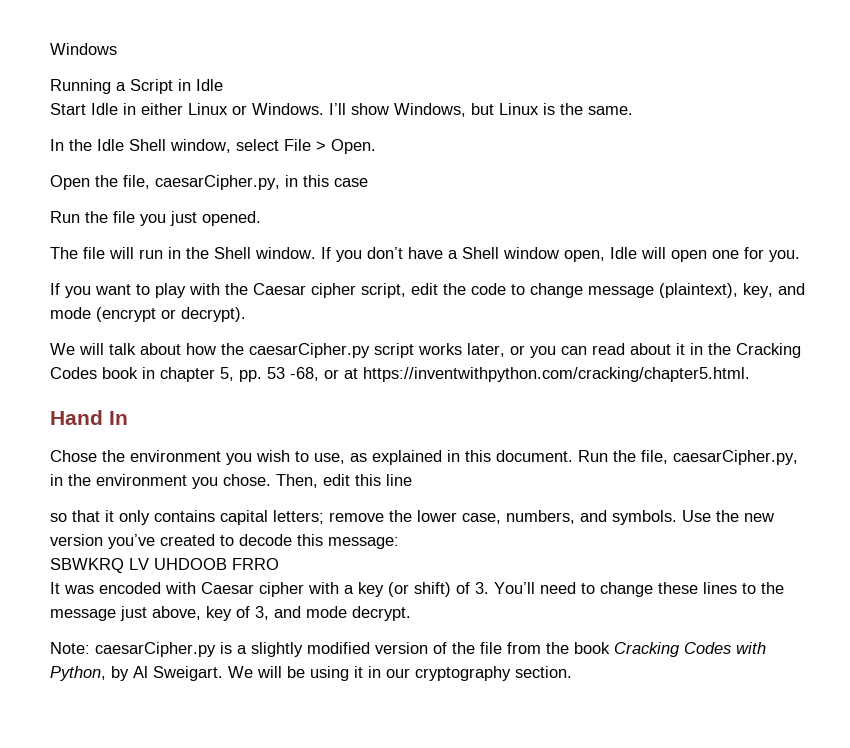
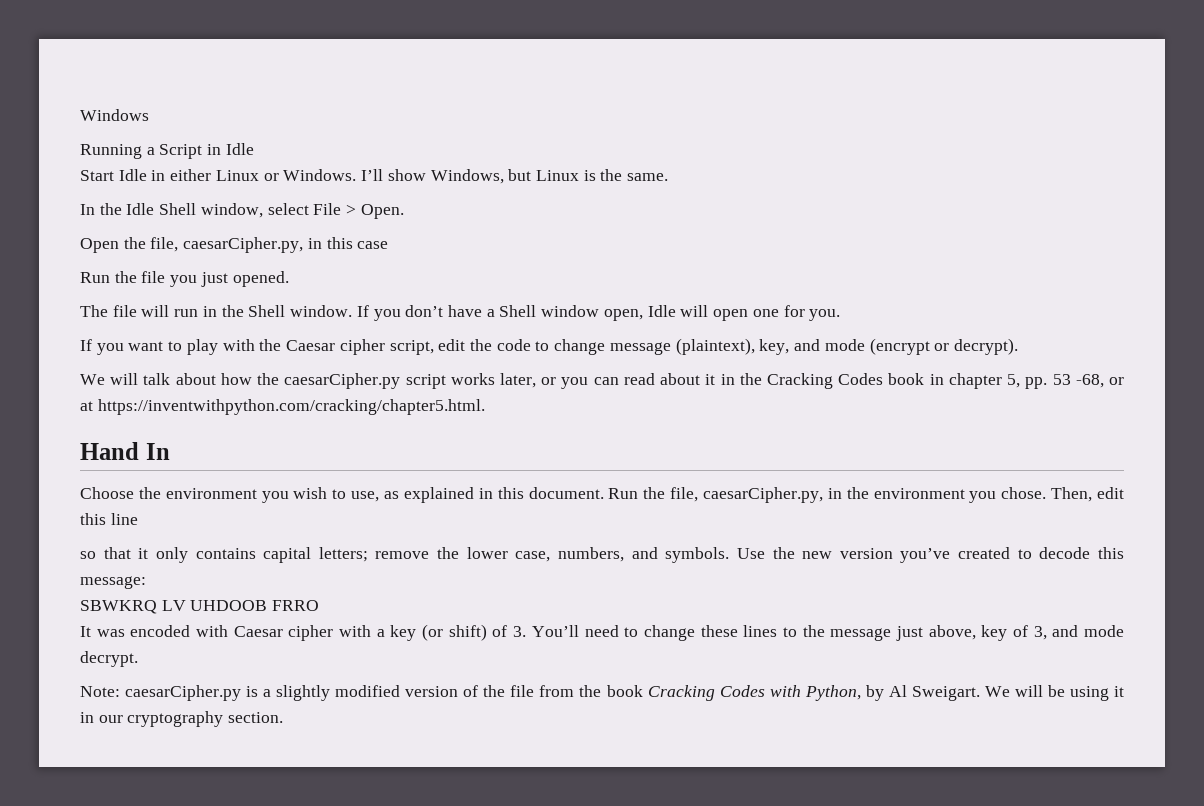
[50,450,97,462] Chose -> [80,487,134,499] Choose

